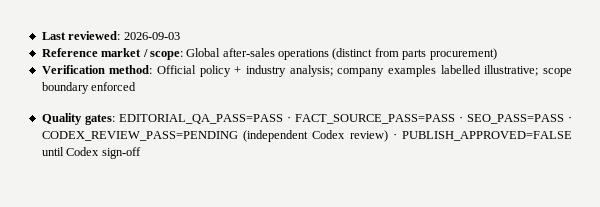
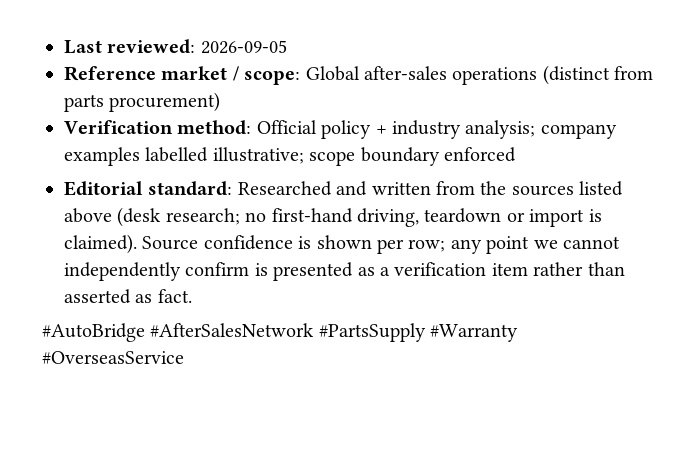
[123,32,180,40] 2026-09-03 -> [200,40,287,54] 2026-09-05
[41,113,572,125] [41,130,572,142] [41,147,141,159] Quality gates: EDITORIAL_QA_PASS=PASS · FACT_SOURCE_PASS=PASS · SEO_PASS=PASS · CODEX_REVIEW_PASS=PENDING (independent Codex review) · PUBLISH_APPROVED=FALSE until Codex sign-off -> [64,181,624,196] [64,207,602,227] [64,234,620,254] [64,262,625,281] [64,289,192,304] [42,323,519,342] [42,351,184,364] Editorial standard: Researched and written from the sources listed above (desk research; no first-hand driving, teardown or import is claimed). Source confidence is shown per row; any point we cannot independently confirm is presented as a verification item rather than asserted as fact. // #AutoBridge #AfterSalesNetwork #PartsSupply #Warranty #OverseasService

